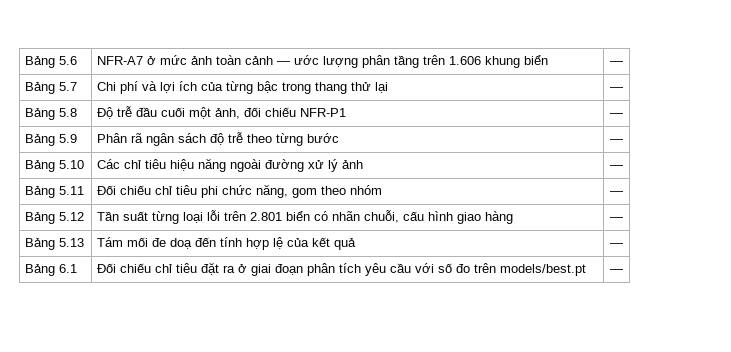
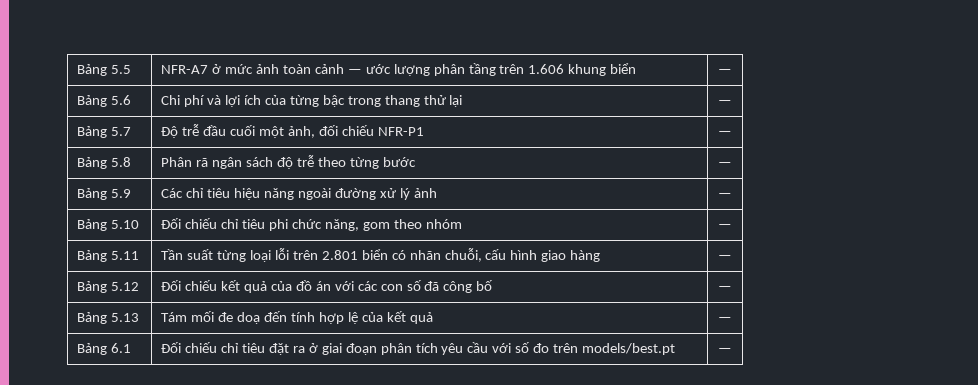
[25,56,78,68] Bảng 5.6 -> [77,64,132,76] Bảng 5.5
[59,82,78,91] 5.7 -> [111,95,132,105] 5.6
[59,108,78,117] 5.8 -> [111,127,132,136] 5.7
[59,134,78,143] 5.9 -> [111,157,132,167] 5.8
[59,160,85,169] 5.10 -> [111,189,132,198] 5.9
[59,186,85,195] 5.11 -> [111,220,140,229] 5.10
[59,212,85,221] 5.12 -> [111,251,140,260] 5.11
(623, 219) none -> [77,281,140,293] [161,280,494,293] [718,286,732,291] // Bảng 5.12 | Đối chiếu kết quả của đồ án với các con số đã công bố | —

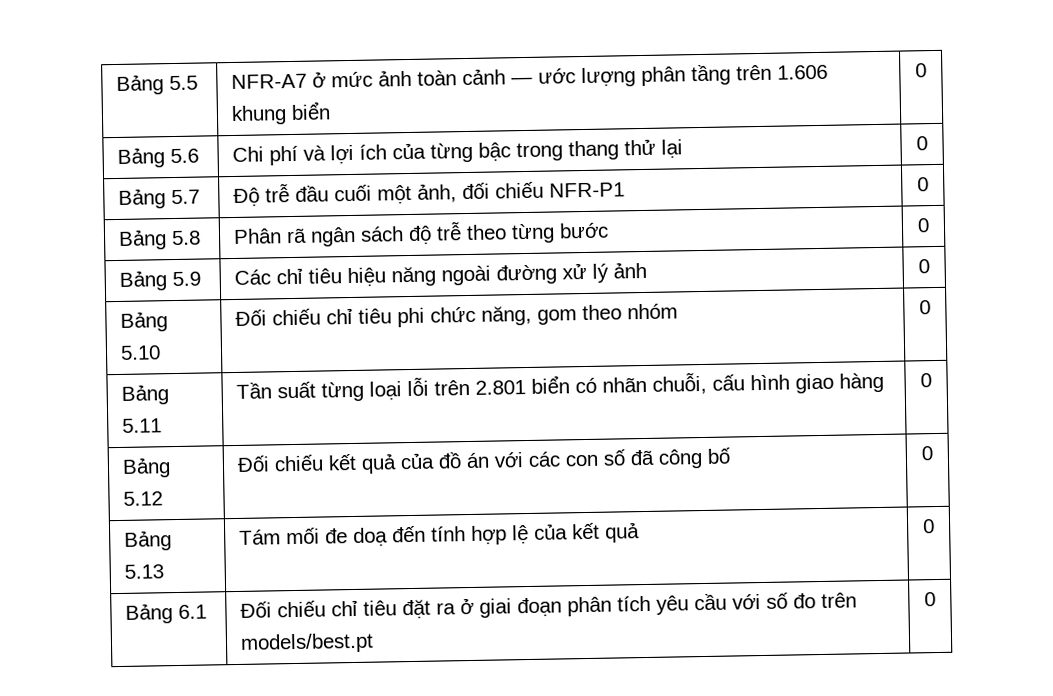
[718,69,732,74] — -> [915,63,927,78] 0
[718,100,732,105] — -> [916,136,928,151] 0
[718,131,732,136] — -> [917,177,929,192] 0
[718,162,732,167] — -> [917,218,930,233] 0
[718,193,732,198] — -> [918,259,930,274] 0
[718,224,732,229] — -> [919,300,931,315] 0
[718,255,732,260] — -> [920,373,932,388] 0
[718,286,732,291] — -> [921,446,933,461] 0
[718,317,732,322] — -> [922,519,935,534] 0
[718,348,732,353] — -> [924,592,936,607] 0

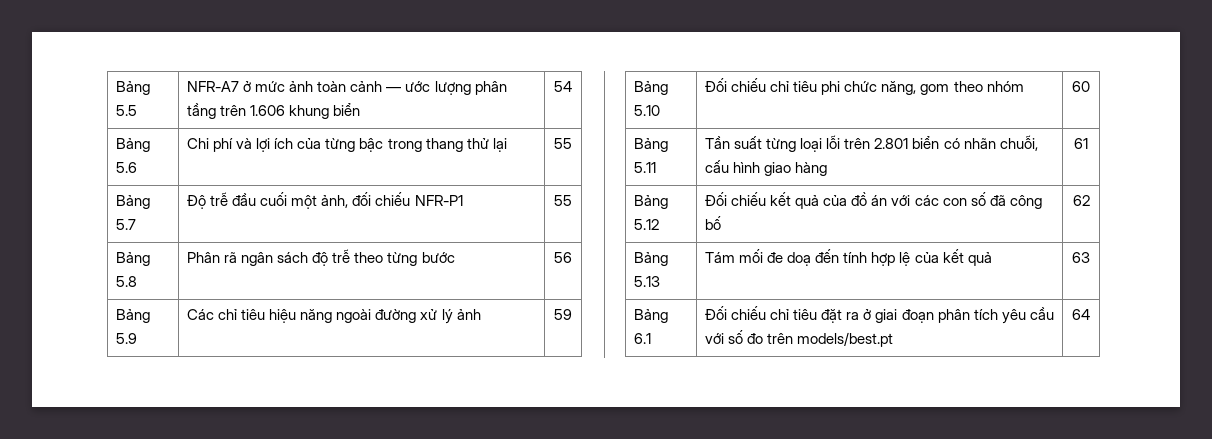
[915,63,927,78] 0 -> [554,81,572,92] 54
[916,136,928,151] 0 -> [554,138,572,149] 55
[917,177,929,192] 0 -> [554,195,572,206] 55
[917,218,930,233] 0 -> [554,252,572,263] 56
[918,259,930,274] 0 -> [554,309,572,320] 59
[919,300,931,315] 0 -> [1072,81,1090,92] 60
[920,373,932,388] 0 -> [1074,138,1088,149] 61
[921,446,933,461] 0 -> [1072,195,1090,206] 62
[922,519,935,534] 0 -> [1072,252,1090,263] 63
[924,592,936,607] 0 -> [1072,309,1090,320] 64

